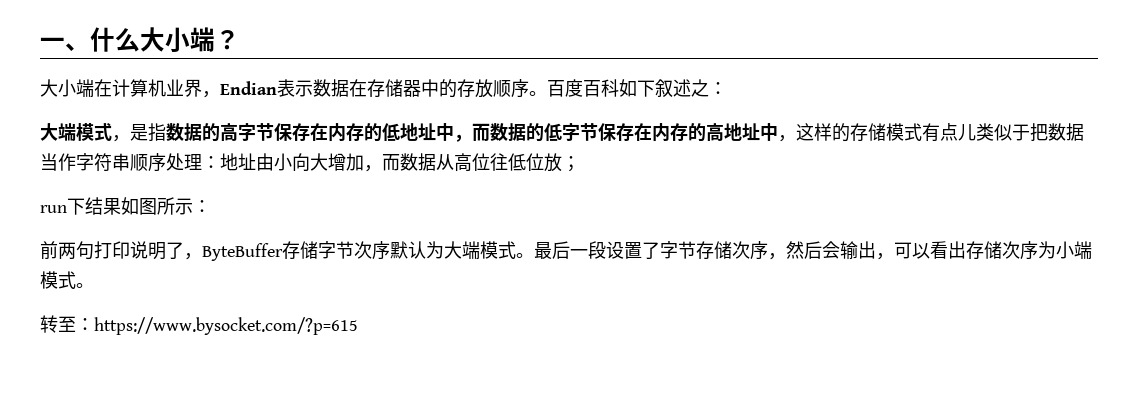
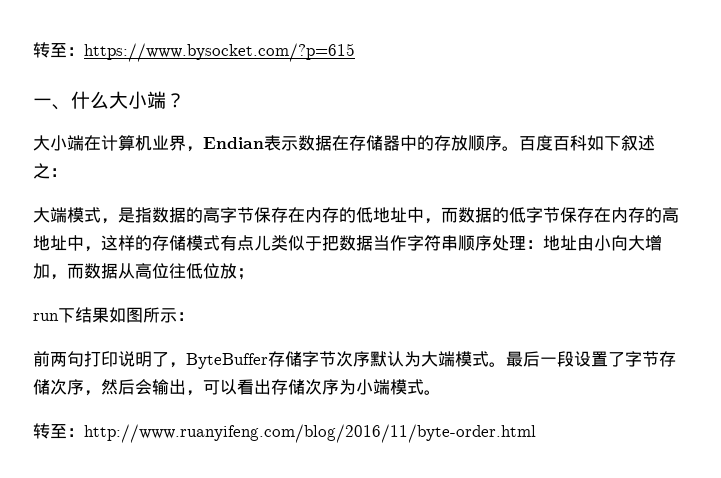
(40, 43) none -> [33,42,355,62] 转至：https://www.bysocket.com/?p=615 //
[94,317,358,335] https://www.bysocket.com/?p=615 -> [84,424,536,443] http://www.ruanyifeng.com/blog/2016/11/byte-order.html

